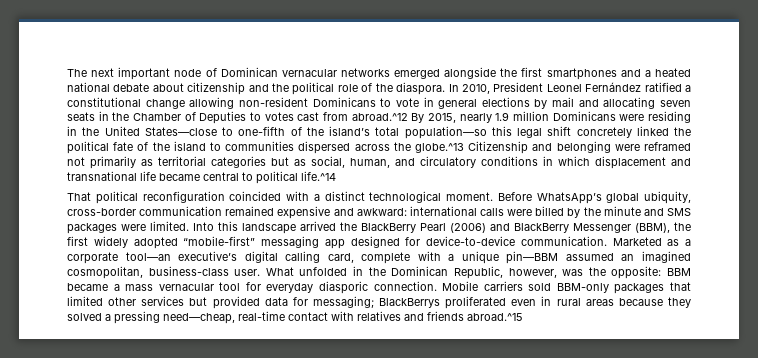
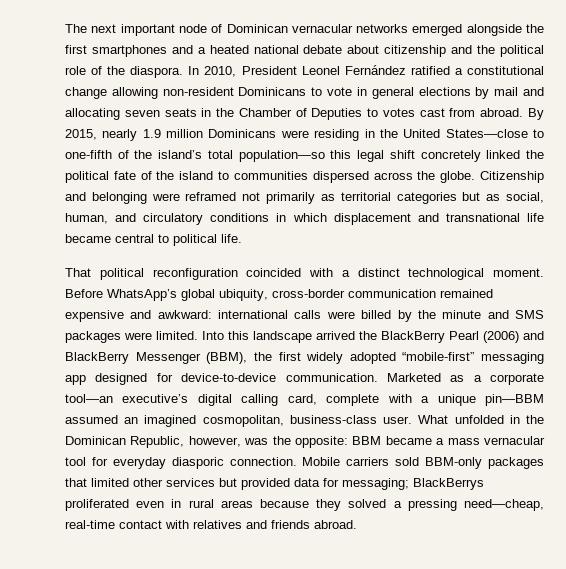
[351,113,408,121] abroad.^12 -> [480,108,524,117] abroad.
[414,143,464,153] globe.^13 -> [440,171,476,183] globe.
[301,171,336,181] life.^14 -> [221,234,242,243] life.
[467,313,523,321] abroad.^15 -> [314,520,357,529] abroad.

